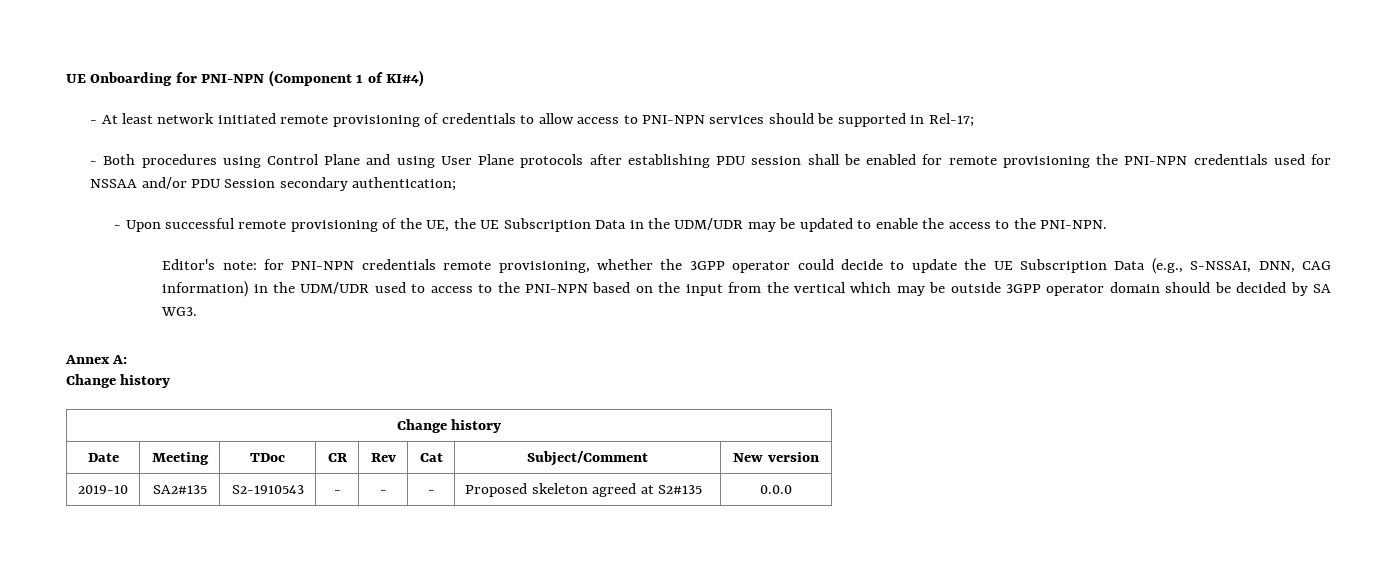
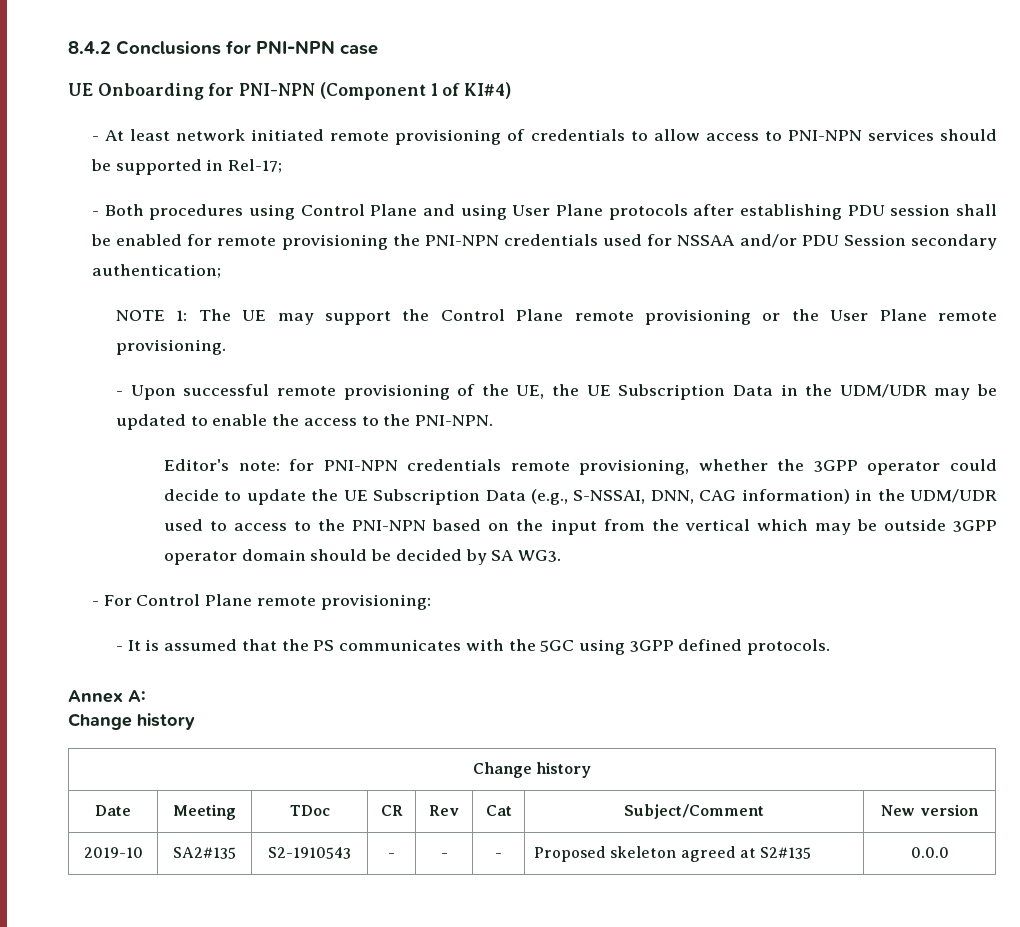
(66, 78) none -> [68,40,378,55] 8.4.2 Conclusions for PNI-NPN case //
(457, 184) none -> [116,309,997,325] [116,339,227,355] // NOTE 1: The UE may support the Control Plane remote provisioning or the User Plane remote provisioning.
(198, 311) none -> [92,594,431,610] [116,639,831,655] // - For Control Plane remote provisioning: // - It is assumed that the PS communicates with the 5GC using 3GPP defined protocols.

